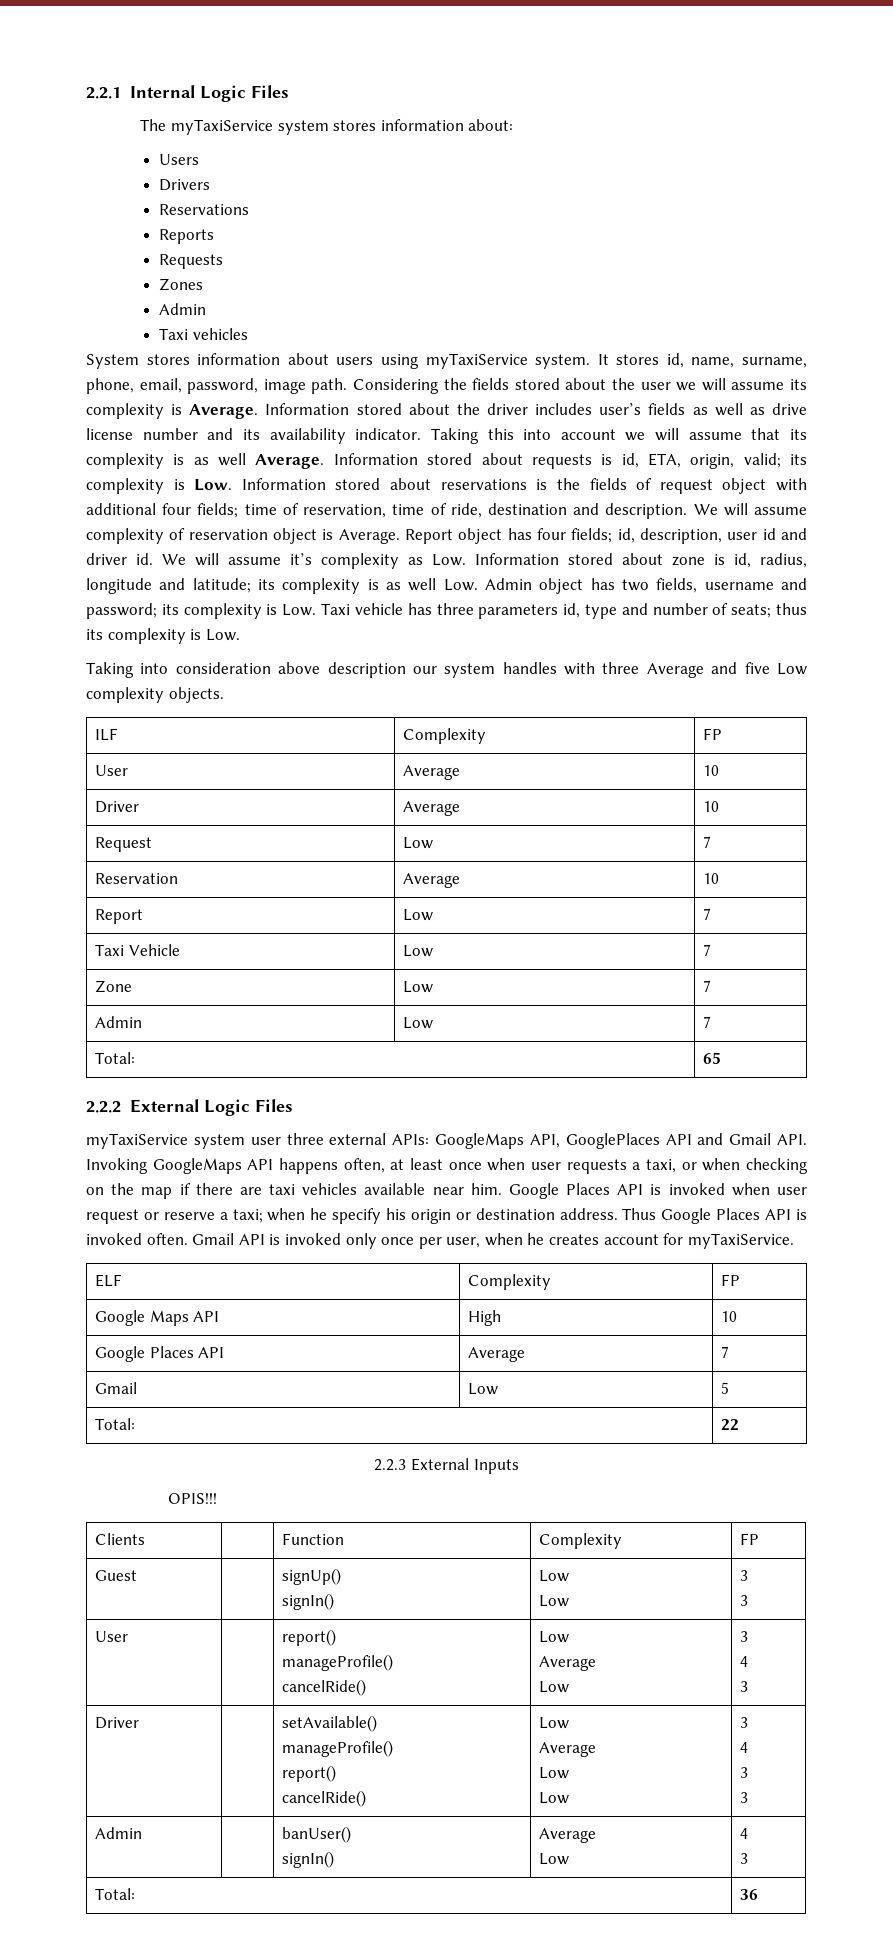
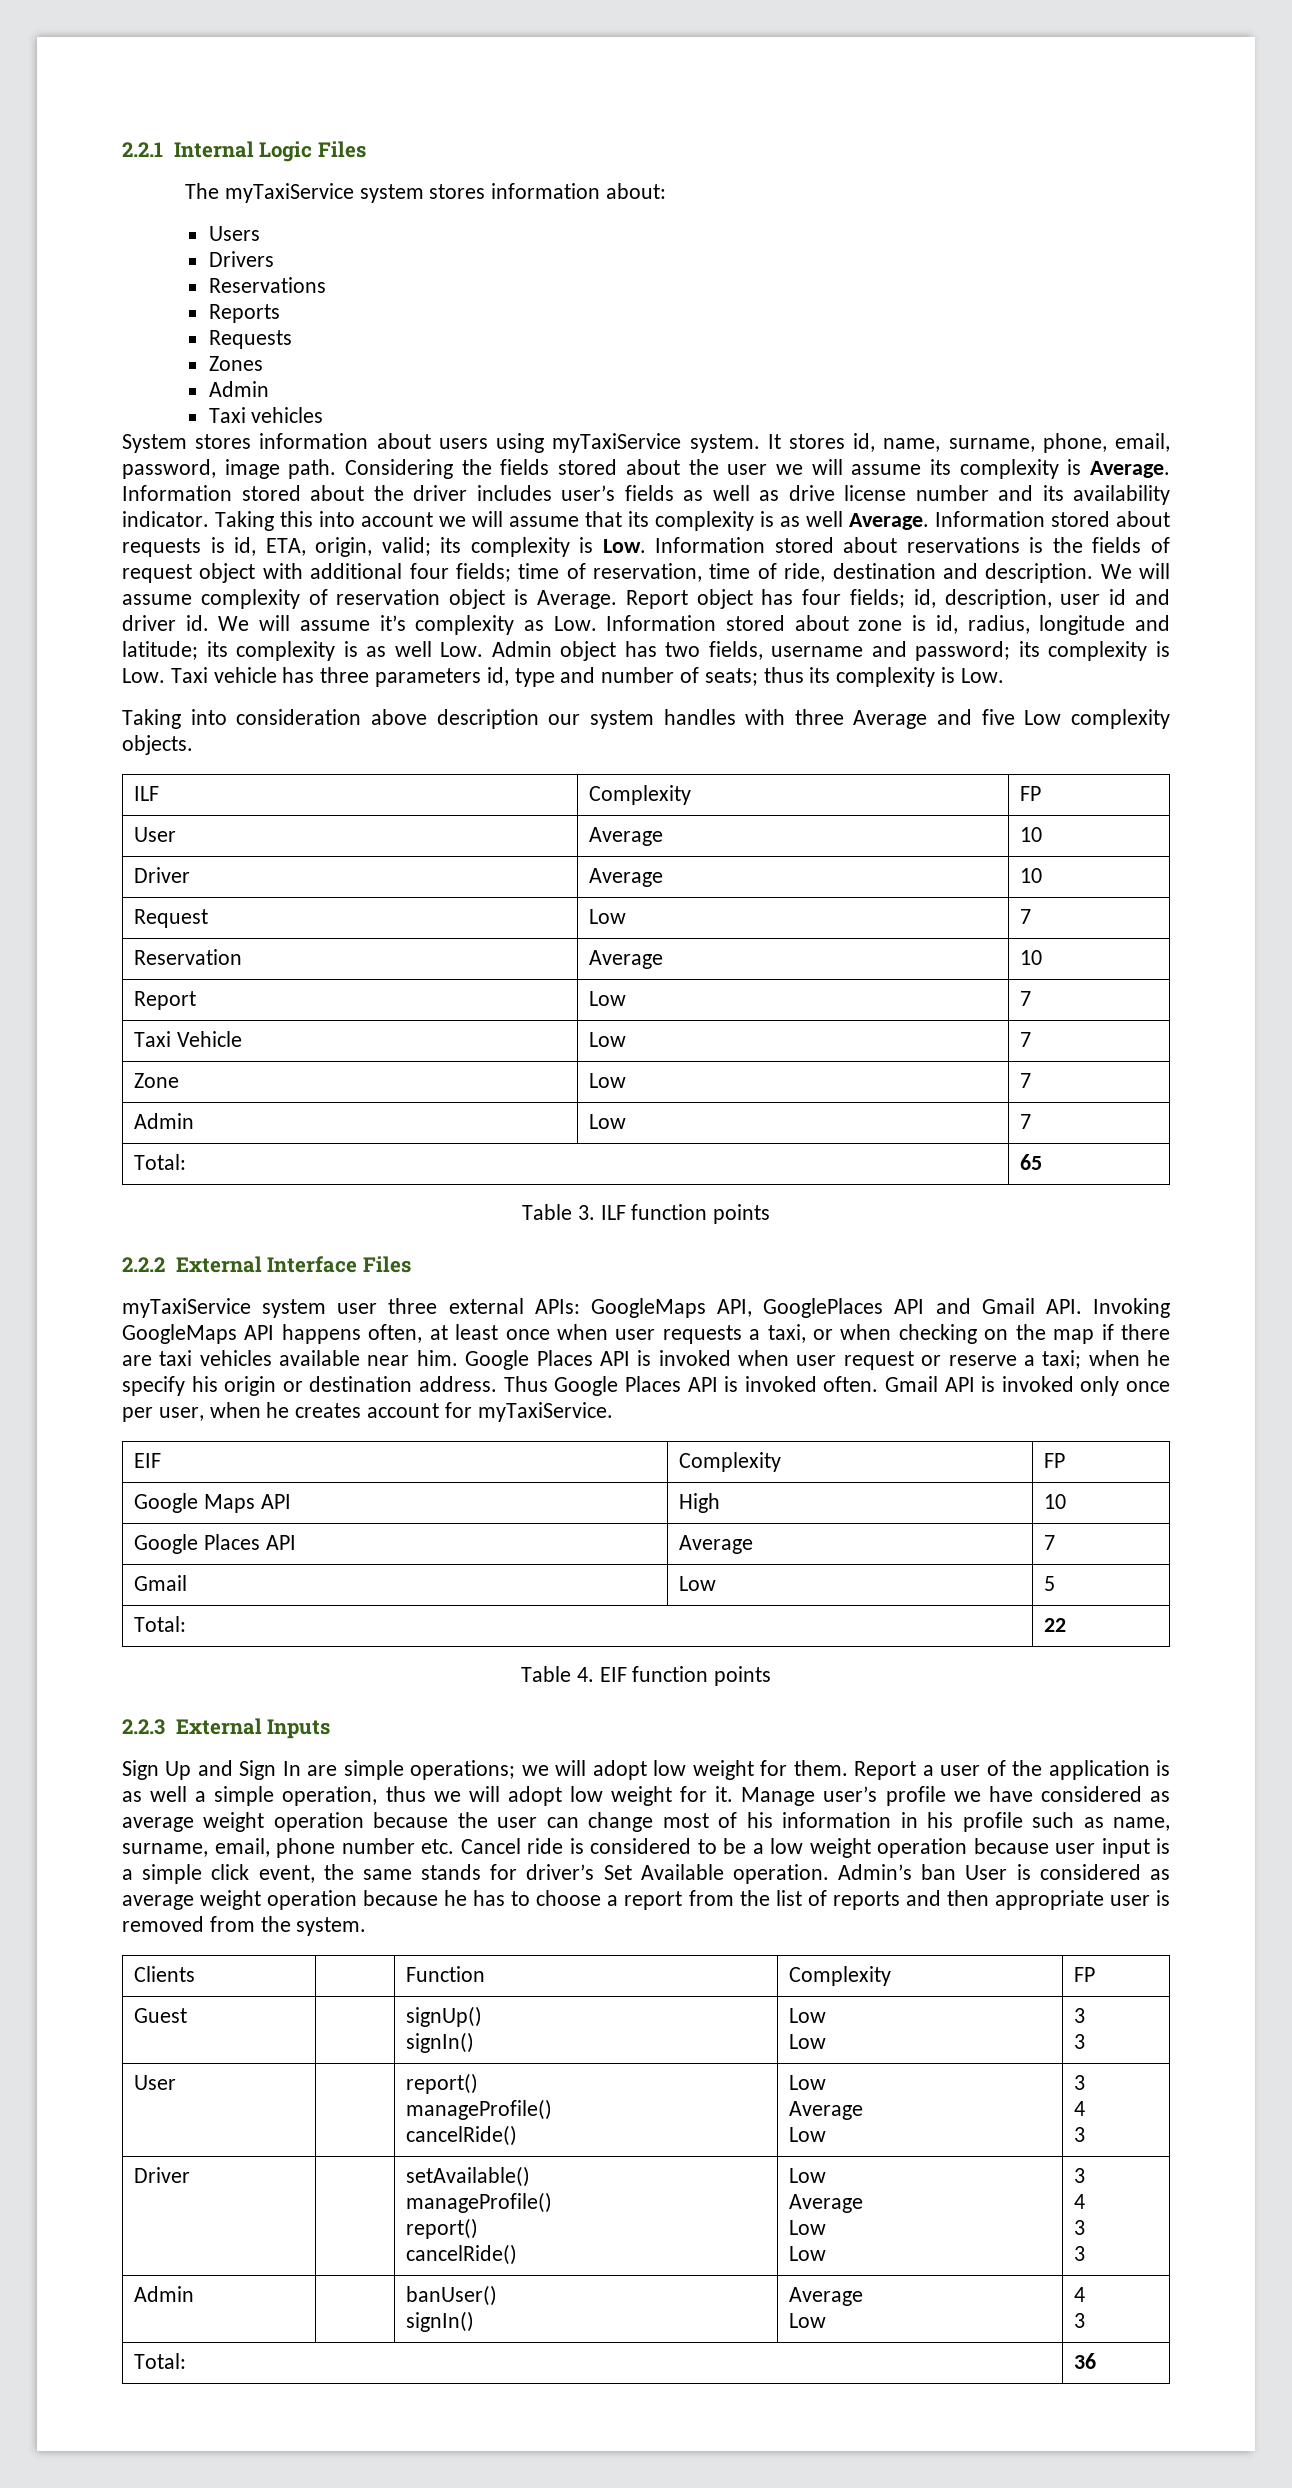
(721, 1058) none -> [521,1204,771,1224] // Table 3. ILF function points
[203,1099,250,1116] Logic -> [267,1256,358,1273] Interface
[94,1274,122,1287] ELF -> [134,1453,162,1468] EIF
[374,1458,519,1474] [167,1493,217,1504] 2.2.3 External Inputs // OPIS!!! -> [520,1666,772,1686] [122,1718,331,1739] [122,1760,1170,1780] [122,1786,1170,1806] [122,1812,1170,1832] [122,1838,1170,1858] [122,1864,1170,1884] [122,1890,1170,1910] [122,1916,367,1936] Table 4. EIF function points // 2.2.3 External Inputs // Sign Up and Sign In are simple operations; we will adopt low weight for them. Report a user of the application is as well a simple operation, thus we will adopt low weight for it. Manage user’s profile we have considered as average weight operation because the user can change most of his information in his profile such as name, surname, email, phone number etc. Cancel ride is considered to be a low weight operation because user input is a simple click event, the same stands for driver’s Set Available operation. Admin’s ban User is considered as average weight operation because he has to choose a report from the list of reports and then appropriate user is removed from the system.

